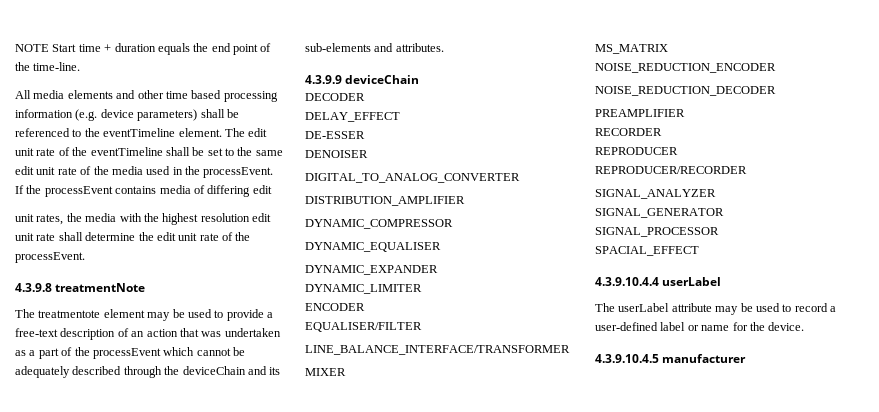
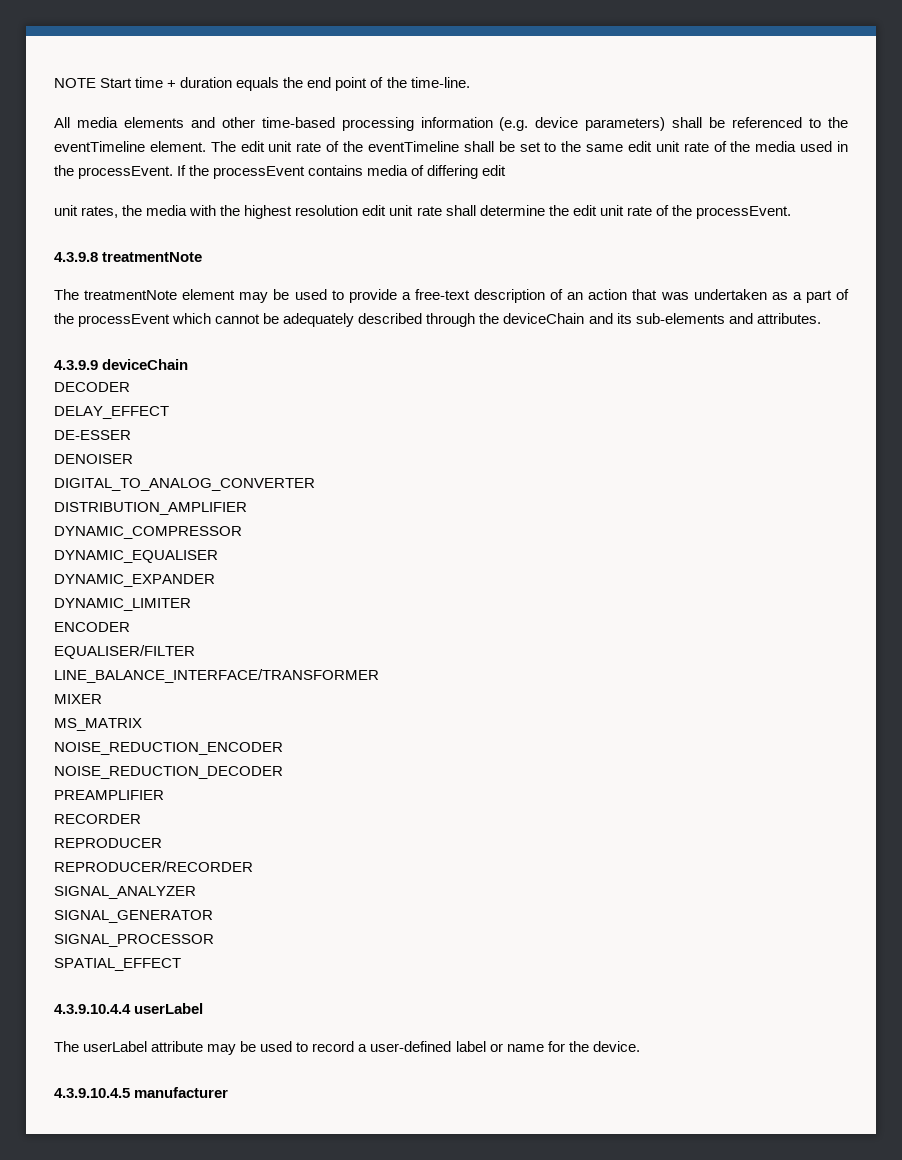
[165,90,222,99] time based -> [261,117,335,128] time-based
[38,310,101,318] treatmentote -> [84,290,178,300] treatmentNote
[595,246,699,256] SPACIAL_EFFECT -> [54,958,181,971] SPATIAL_EFFECT

